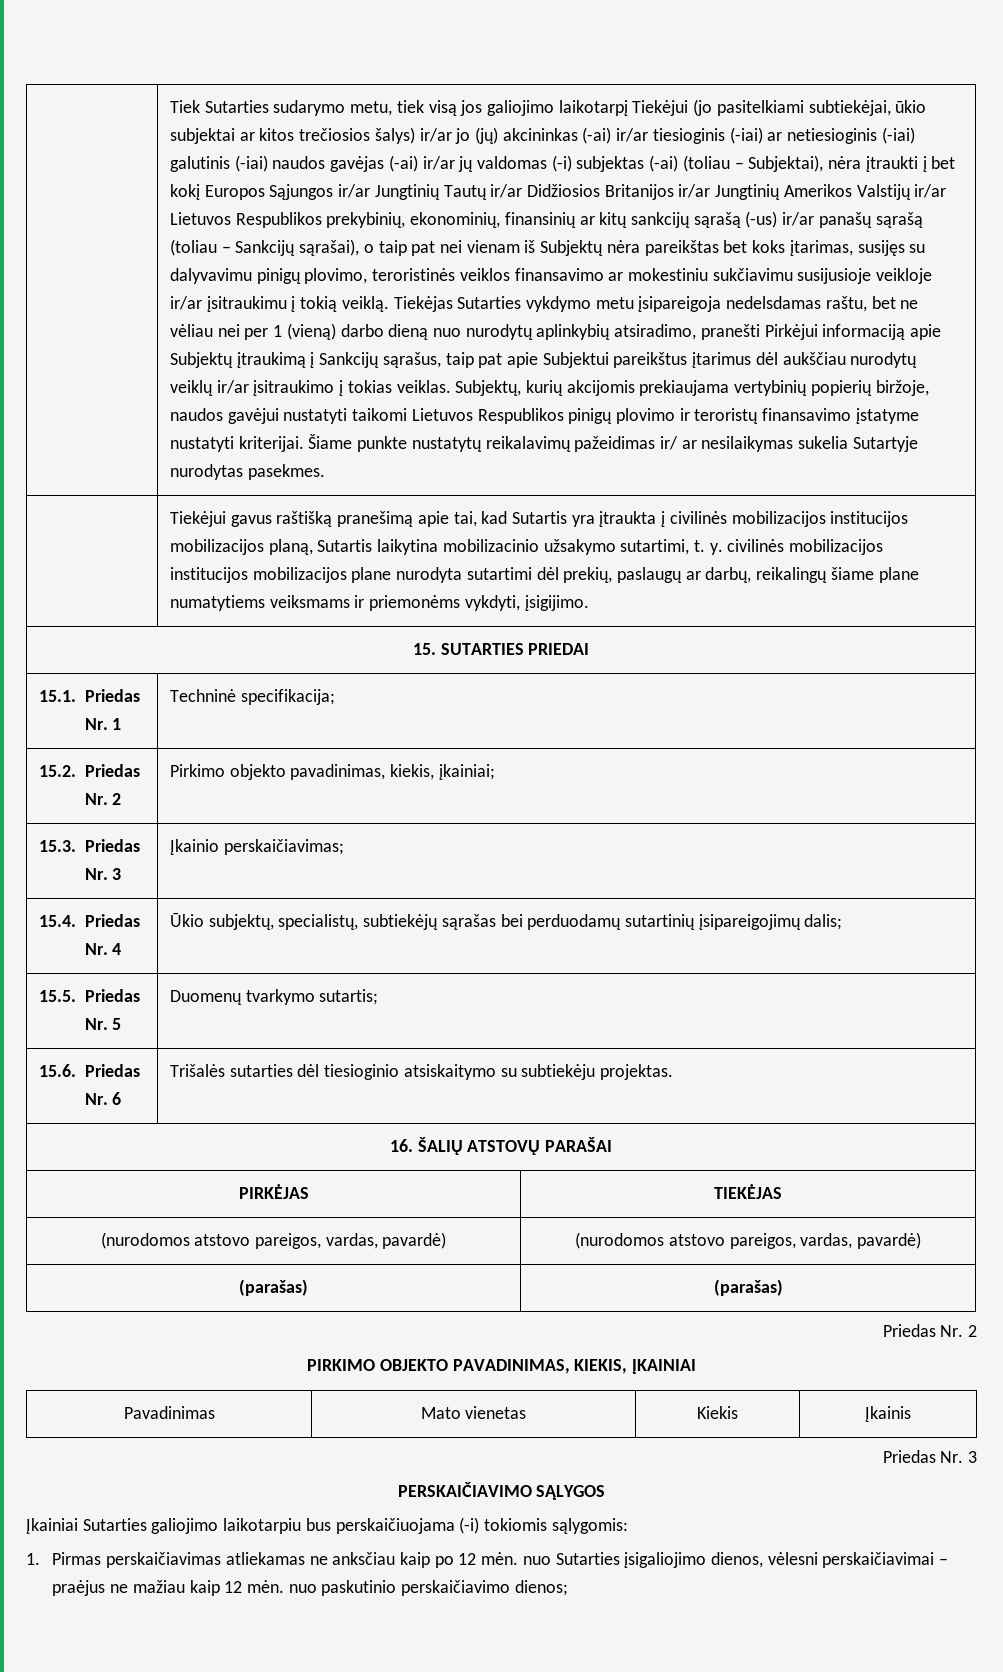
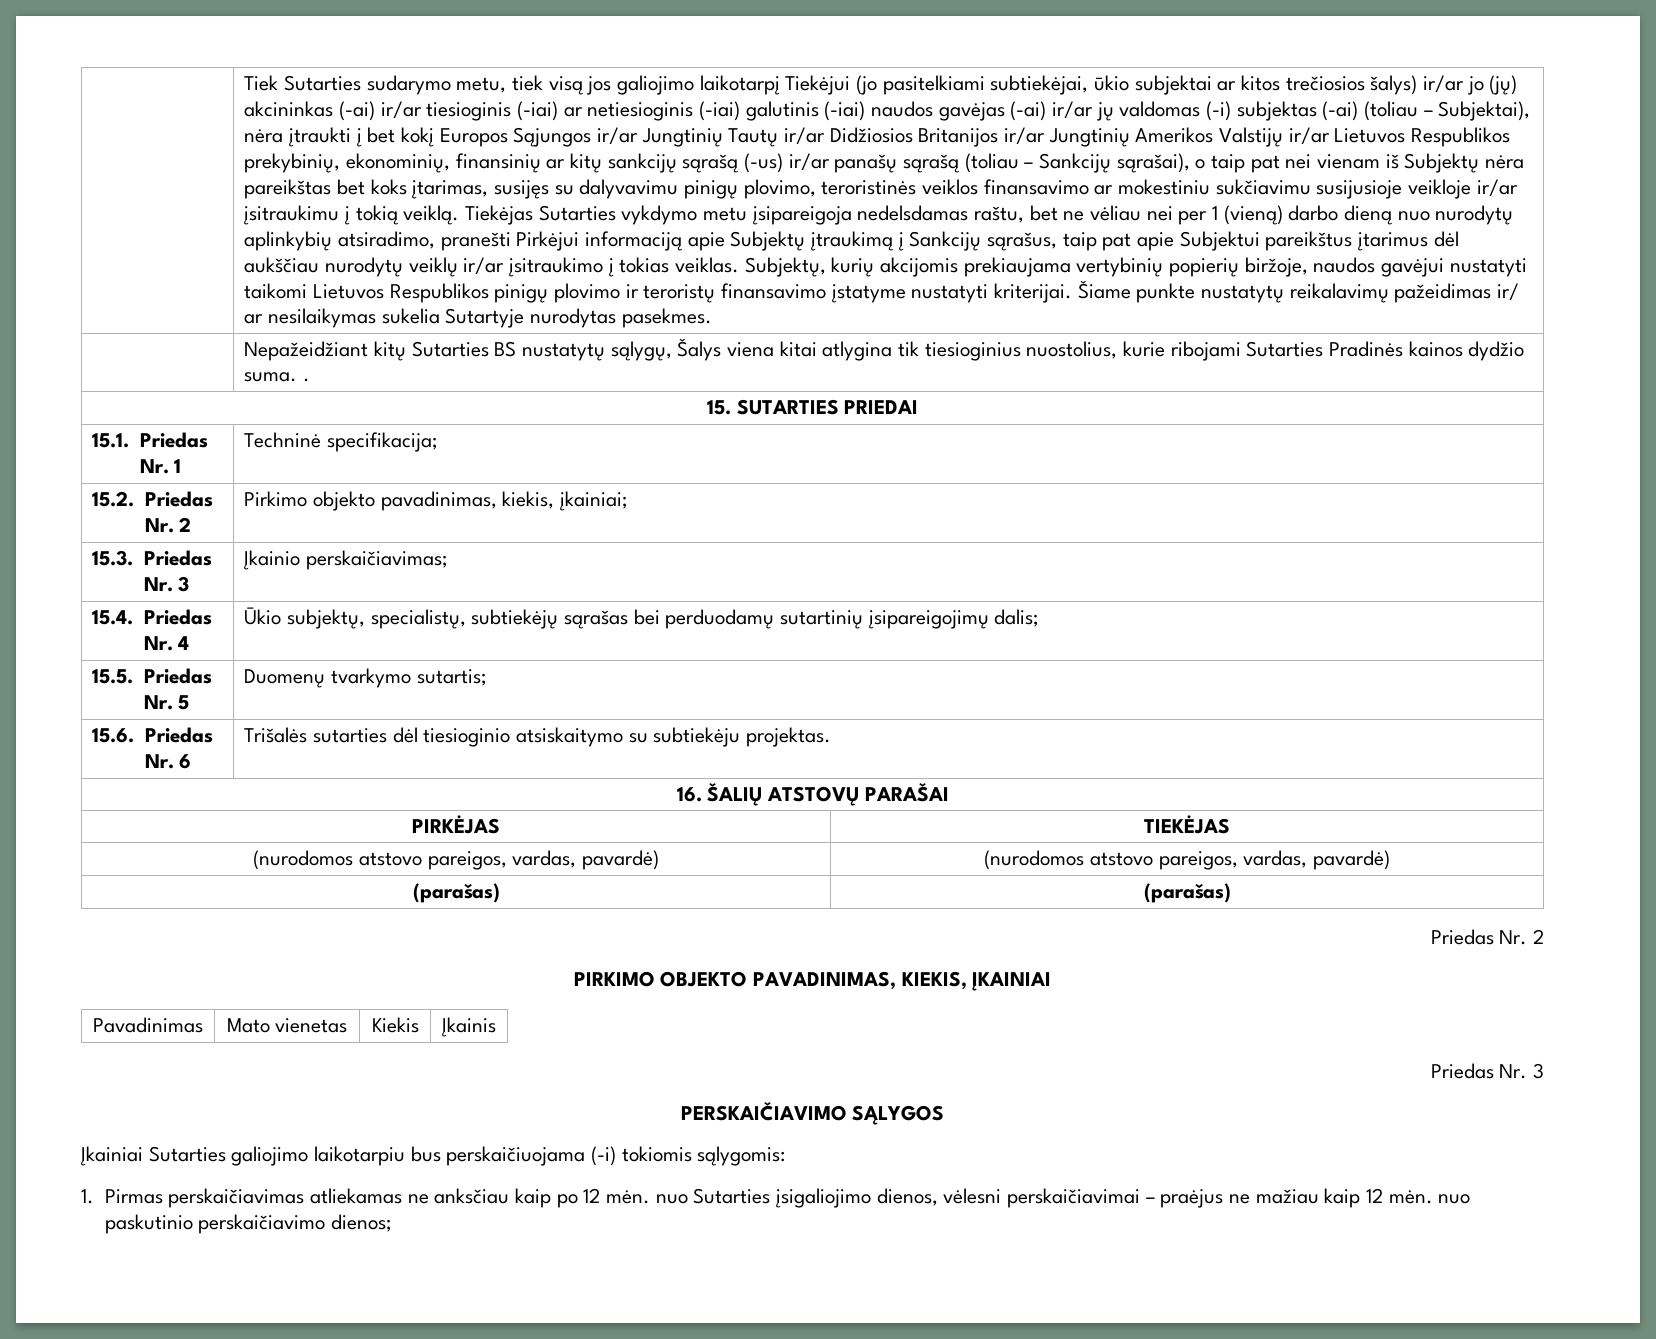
[169,511,909,527] [169,539,884,555] [169,567,919,583] [169,595,589,611] Tiekėjui gavus raštišką pranešimą apie tai, kad Sutartis yra įtraukta į civilinės mobilizacijos institucijos mobilizacijos planą, Sutartis laikytina mobilizacinio užsakymo sutartimi, t. y. civilinės mobilizacijos institucijos mobilizacijos plane nurodyta sutartimi dėl prekių, paslaugų ar darbų, reikalingų šiame plane numatytiems veiksmams ir priemonėms vykdyti, įsigijimo. -> [244,338,1525,361] [244,372,310,382] Nepažeidžiant kitų Sutarties BS nustatytų sąlygų, Šalys viena kitai atlygina tik tiesioginius nuostolius, kurie ribojami Sutarties Pradinės kainos dydžio suma. .

